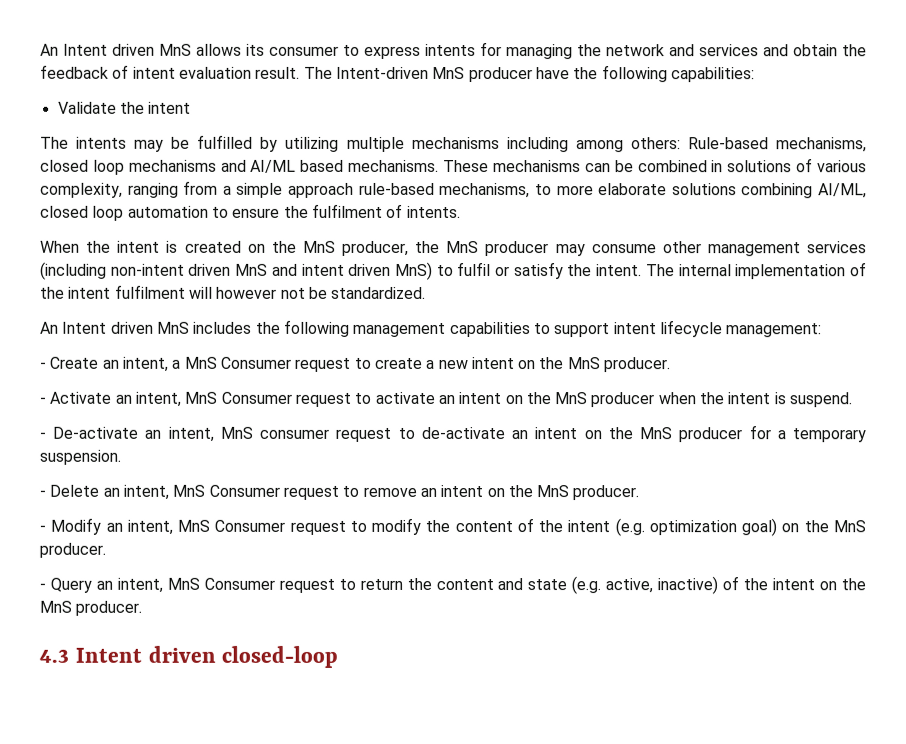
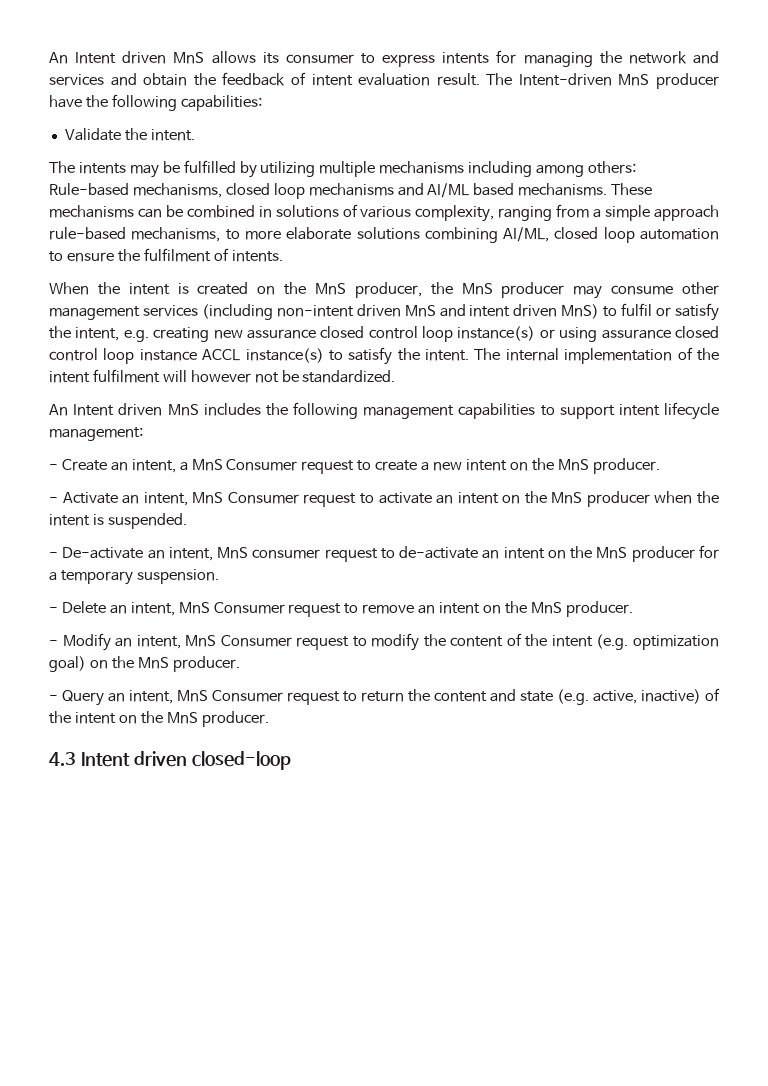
[148,101,192,114] intent -> [150,129,195,141] intent.
(593, 270) none -> [75,326,719,342] [49,347,420,365] intent, e.g. creating new assurance closed control loop instance(s) or using assurance closed control loop instance ACCL instance(s) to satisfy the
[789,392,853,408] suspend. -> [107,513,187,529] suspended.

